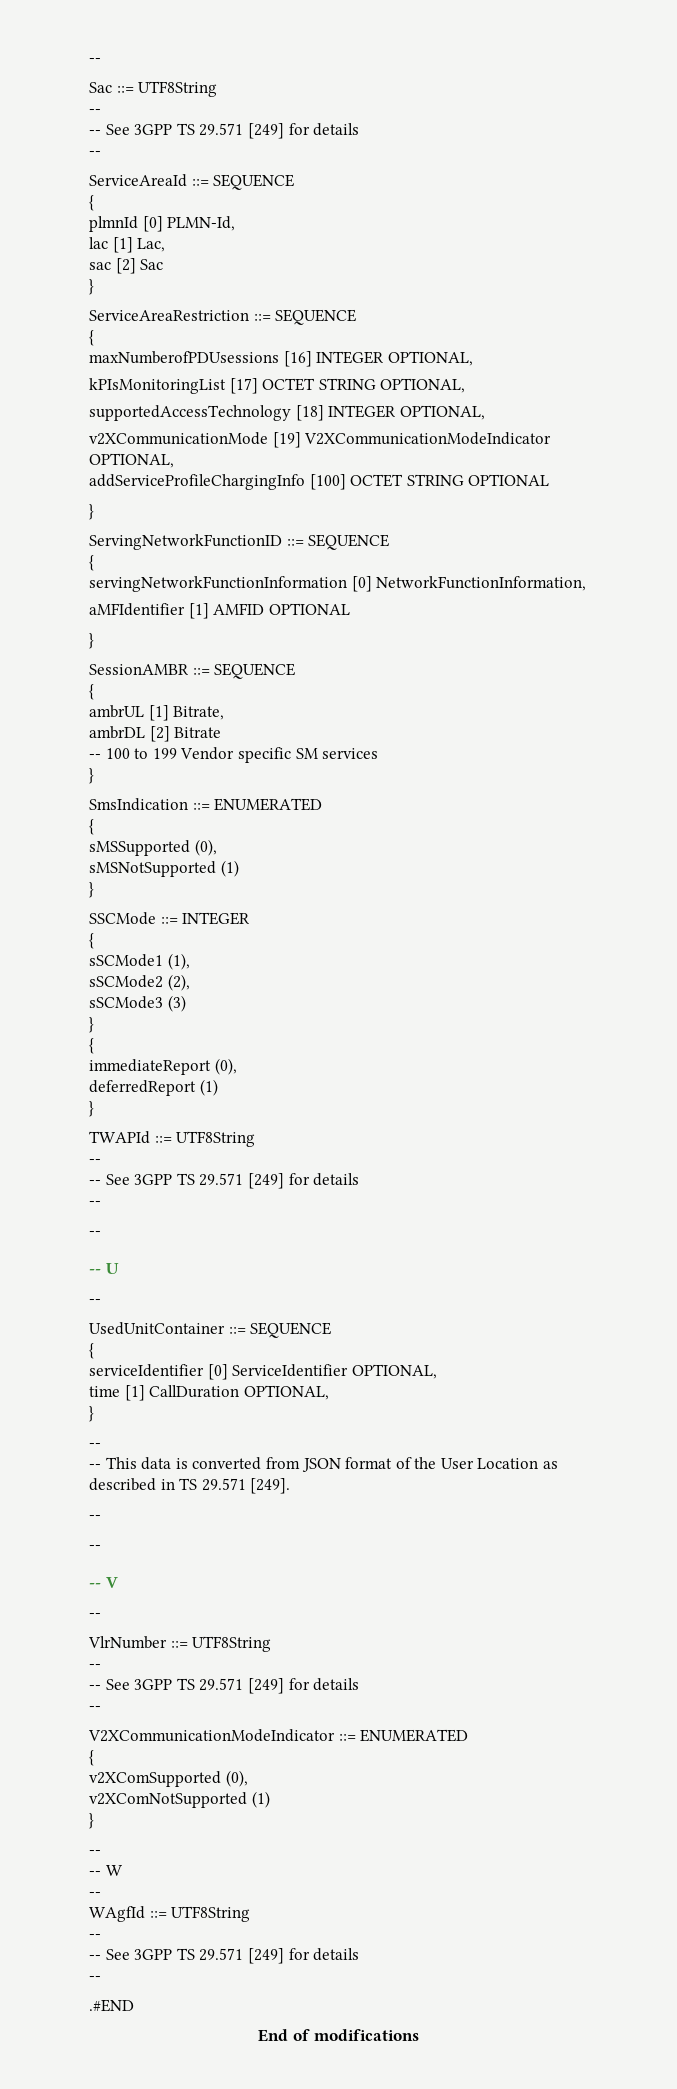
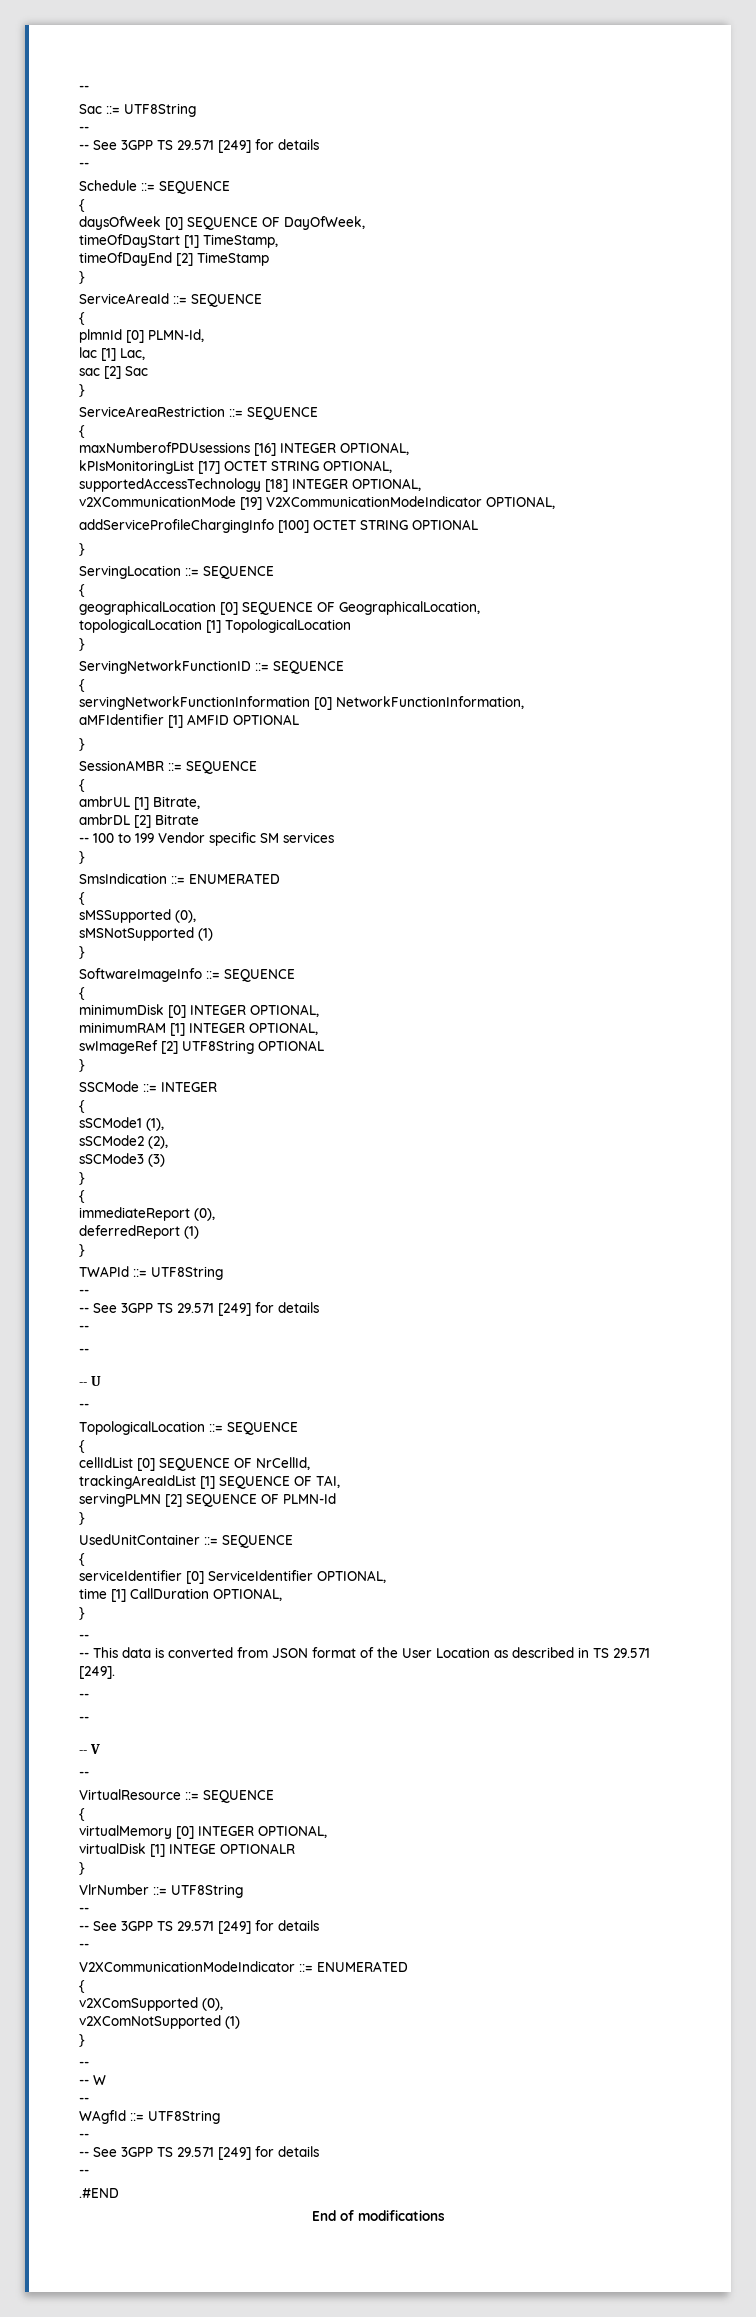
(101, 153) none -> [79,180,230,194] [79,199,85,212] [79,216,365,230] [79,234,278,248] [79,252,269,266] [79,271,85,284] // Schedule ::= SEQUENCE // { // daysOfWeek [0] SEQUENCE OF DayOfWeek, // timeOfDayStart [1] TimeStamp, // timeOfDayEnd [2] TimeStamp // }
(94, 512) none -> [79,565,274,579] [79,584,85,597] [79,601,480,615] [79,619,351,633] [79,638,85,651] // ServingLocation ::= SEQUENCE // { // geographicalLocation [0] SEQUENCE OF GeographicalLocation, // topologicalLocation [1] TopologicalLocation // }
(94, 890) none -> [79,968,295,982] [79,987,85,1000] [79,1004,319,1018] [79,1022,318,1036] [79,1040,324,1054] [79,1059,85,1072] // SoftwareImageInfo ::= SEQUENCE // { // minimumDisk [0] INTEGER OPTIONAL, // minimumRAM [1] INTEGER OPTIONAL, // swImageRef [2] UTF8String OPTIONAL // }
(101, 1301) none -> [79,1421,298,1435] [79,1440,85,1453] [79,1457,310,1471] [79,1475,340,1489] [79,1493,336,1507] [79,1512,85,1525] // TopologicalLocation ::= SEQUENCE // { // cellIdList [0] SEQUENCE OF NrCellId, // trackingAreaIdList [1] SEQUENCE OF TAI, // servingPLMN [2] SEQUENCE OF PLMN-Id // }
(101, 1615) none -> [79,1789,274,1803] [79,1808,85,1821] [79,1825,327,1839] [79,1843,295,1857] [79,1862,85,1875] // VirtualResource ::= SEQUENCE // { // virtualMemory [0] INTEGER OPTIONAL, // virtualDisk [1] INTEGE OPTIONALR // }

